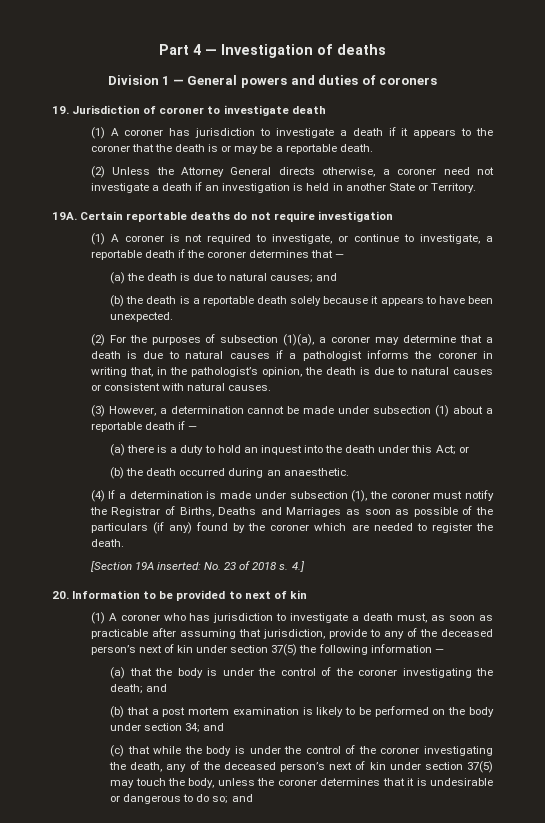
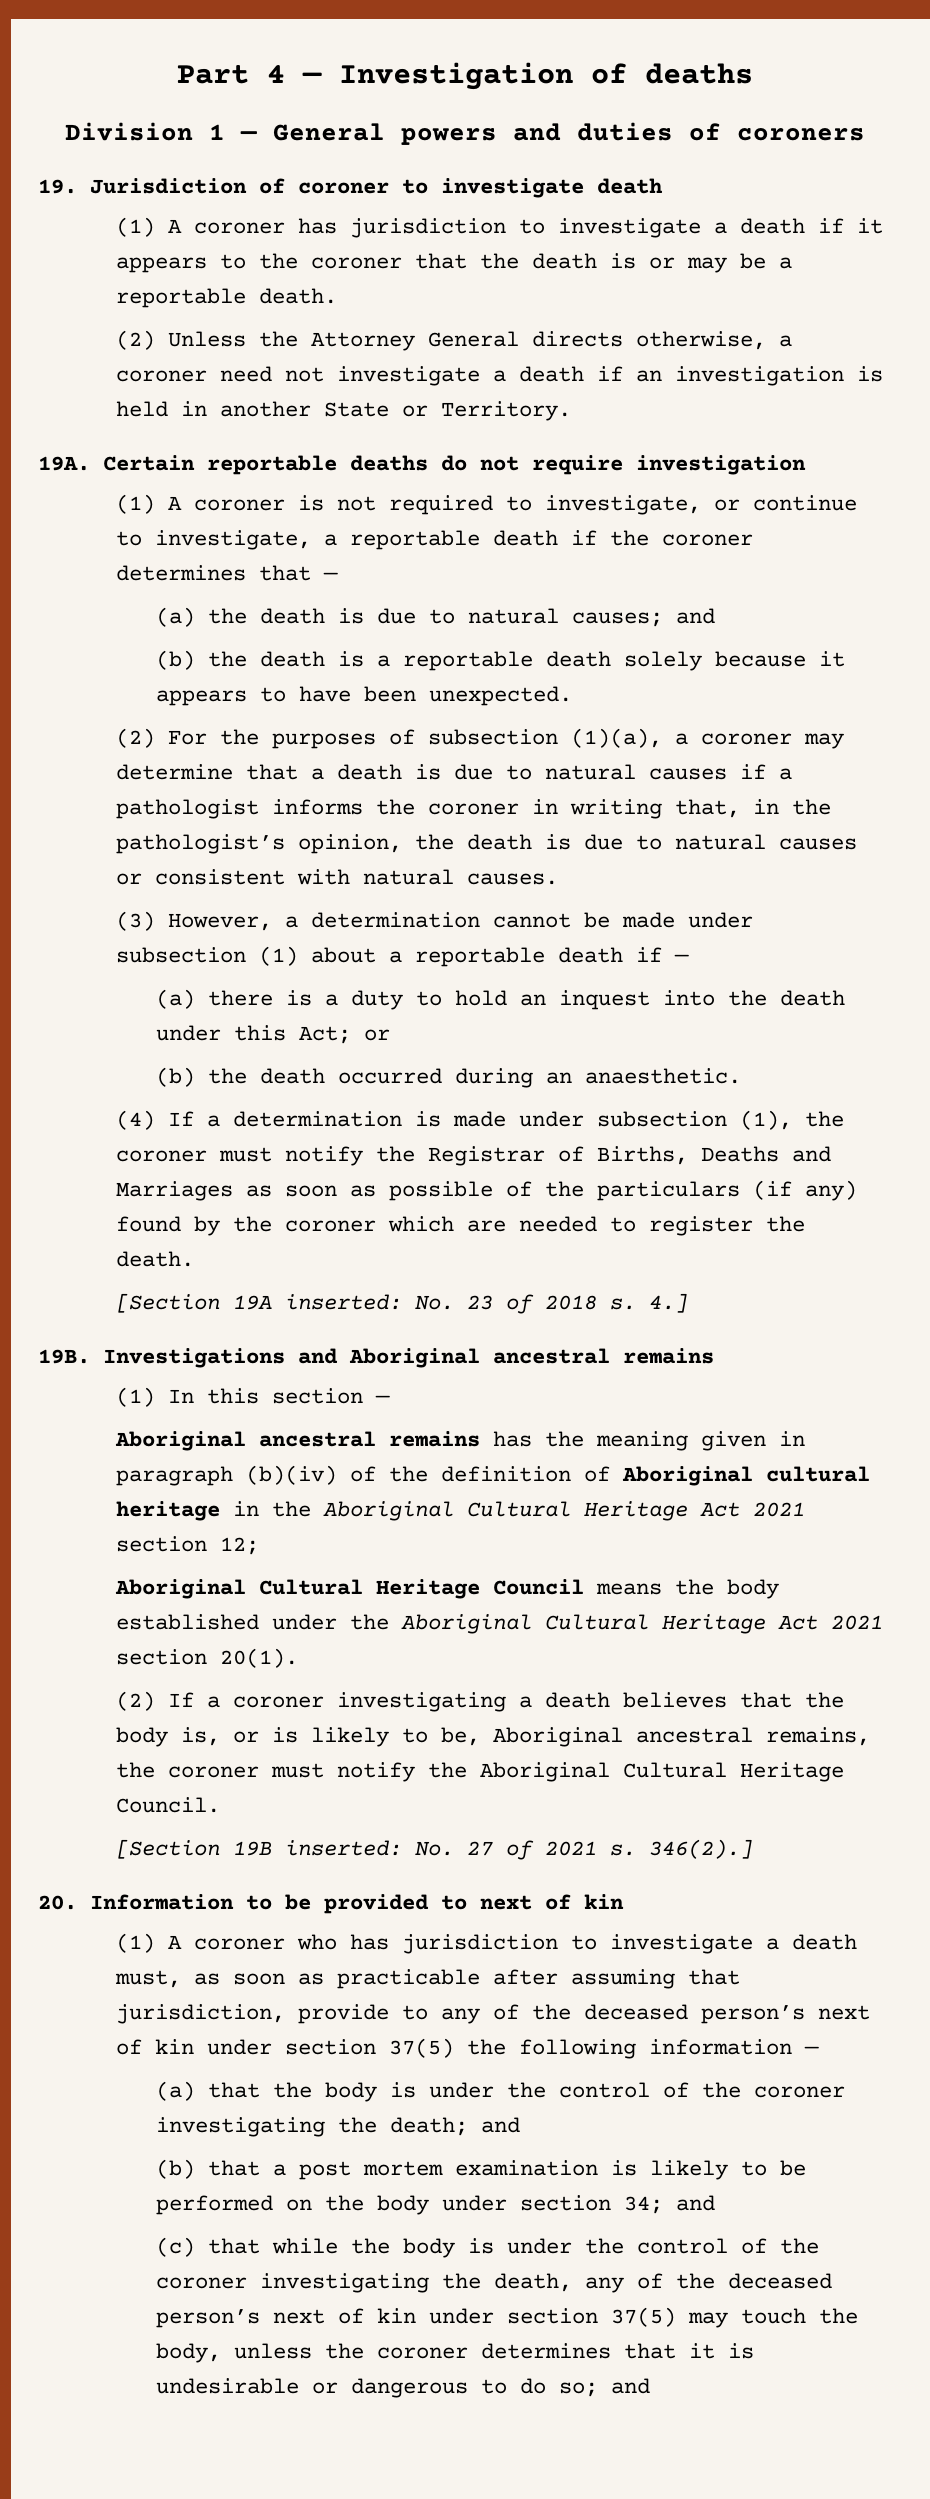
(305, 566) none -> [38,1348,714,1368] [116,1387,391,1407] [115,1431,806,1451] [116,1465,871,1486] [116,1501,806,1521] [116,1536,260,1555] [115,1579,780,1599] [116,1614,884,1634] [116,1648,299,1668] [116,1691,845,1712] [116,1727,871,1747] [116,1762,845,1782] [116,1797,221,1813] [116,1839,754,1860] // 19B. Investigations and Aboriginal ancestral remains // (1) In this section — // Aboriginal ancestral remains has the meaning given in paragraph (b)(iv) of the definition of Aboriginal cultural heritage in the Aboriginal Cultural Heritage Act 2021 section 12; // Aboriginal Cultural Heritage Council means the body established under the Aboriginal Cultural Heritage Act 2021 section 20(1). // (2) If a coroner investigating a death believes that the body is, or is likely to be, Aboriginal ancestral remains, the coroner must notify the Aboriginal Cultural Heritage Council. // [Section 19B inserted: No. 27 of 2021 s. 346(2).]

